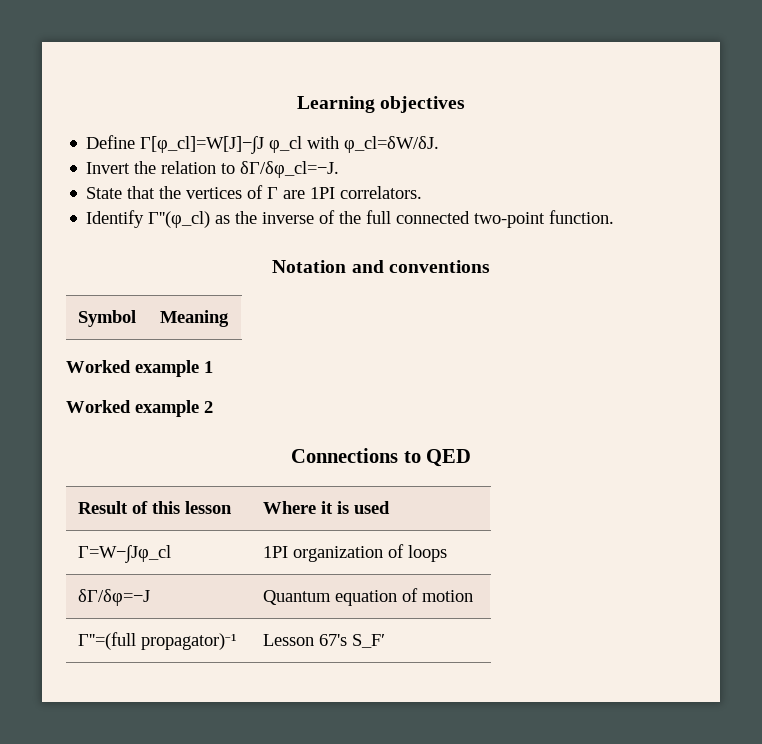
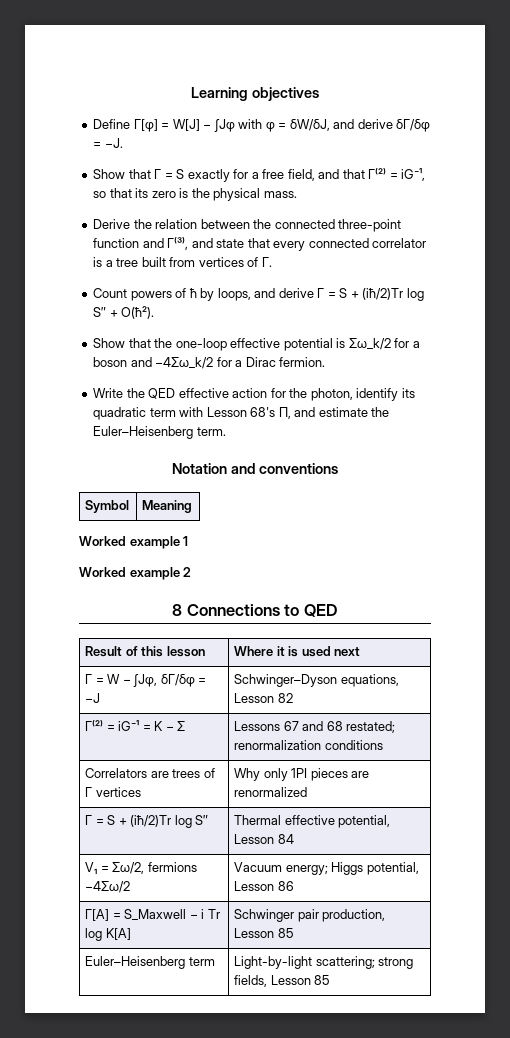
[140,136,440,154] [86,161,340,178] [86,185,423,199] [86,210,615,228] Γ[φ_cl]=W[J]−∫J φ_cl with φ_cl=δW/δJ. // Invert the relation to δΓ/δφ_cl=−J. // State that the vertices of Γ are 1PI correlators. // Identify Γ''(φ_cl) as the inverse of the full connected two-point function. -> [133,119,431,133] [93,138,123,148] [93,168,426,182] [93,188,297,201] [93,219,402,232] [93,237,427,251] [93,257,272,267] [93,288,424,301] [93,306,155,319] [93,338,420,351] [93,357,326,369] [93,388,415,401] [93,407,390,420] [93,426,226,439] Γ[φ] = W[J] − ∫Jφ with φ = δW/δJ, and derive δΓ/δφ = −J. // Show that Γ = S exactly for a free field, and that Γ⁽²⁾ = iG⁻¹, so that its zero is the physical mass. // Derive the relation between the connected three-point function and Γ⁽³⁾, and state that every connected correlator is a tree built from vertices of Γ. // Count powers of ħ by loops, and derive Γ = S + (iħ/2)Tr log S″ + O(ħ²). // Show that the one-loop effective potential is Σω_k/2 for a boson and −4Σω_k/2 for a Dirac fermion. // Write the QED effective action for the photon, identify its quadratic term with Lesson 68's Π, and estimate the Euler–Heisenberg term.
(213, 407) none -> [172,604,183,616] 8
[77,545,171,563] [262,544,447,562] [77,589,150,606] [262,588,473,606] [77,632,237,650] [262,634,385,648] // Γ=W−∫Jφ_cl | 1PI organization of loops // δΓ/δφ=−J | Quantum equation of motion // Γ''=(full propagator)⁻¹ | Lesson 67's S_F′ -> [334,647,361,656] [85,674,207,688] [85,693,101,703] [234,674,399,687] [234,693,293,703] [85,720,186,731] [234,721,396,733] [234,740,383,750] [85,768,215,778] [85,787,141,797] [234,768,370,781] [234,787,308,797] [85,815,209,828] [234,815,391,828] [234,834,294,844] [85,862,197,874] [85,881,131,893] [234,862,419,875] [234,881,294,891] [85,909,220,921] [85,928,131,941] [234,909,386,922] [234,928,294,938] [85,956,215,969] [234,956,414,969] [234,975,331,987] next // Γ = W − ∫Jφ, δΓ/δφ = −J | Schwinger–Dyson equations, Lesson 82 // Γ⁽²⁾ = iG⁻¹ = K − Σ | Lessons 67 and 68 restated; renormalization conditions // Correlators are trees of Γ vertices | Why only 1PI pieces are renormalized // Γ = S + (iħ/2)Tr log S″ | Thermal effective potential, Lesson 84 // V₁ = Σω/2, fermions −4Σω/2 | Vacuum energy; Higgs potential, Lesson 86 // Γ[A] = S_Maxwell − i Tr log K[A] | Schwinger pair production, Lesson 85 // Euler–Heisenberg term | Light-by-light scattering; strong fields, Lesson 85

